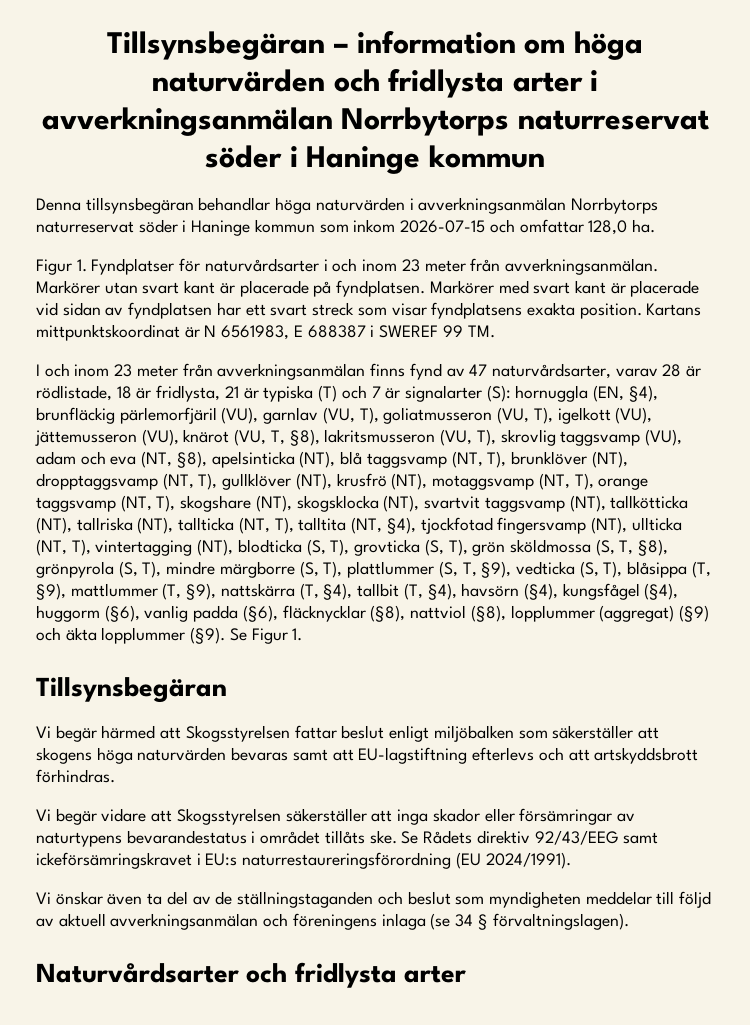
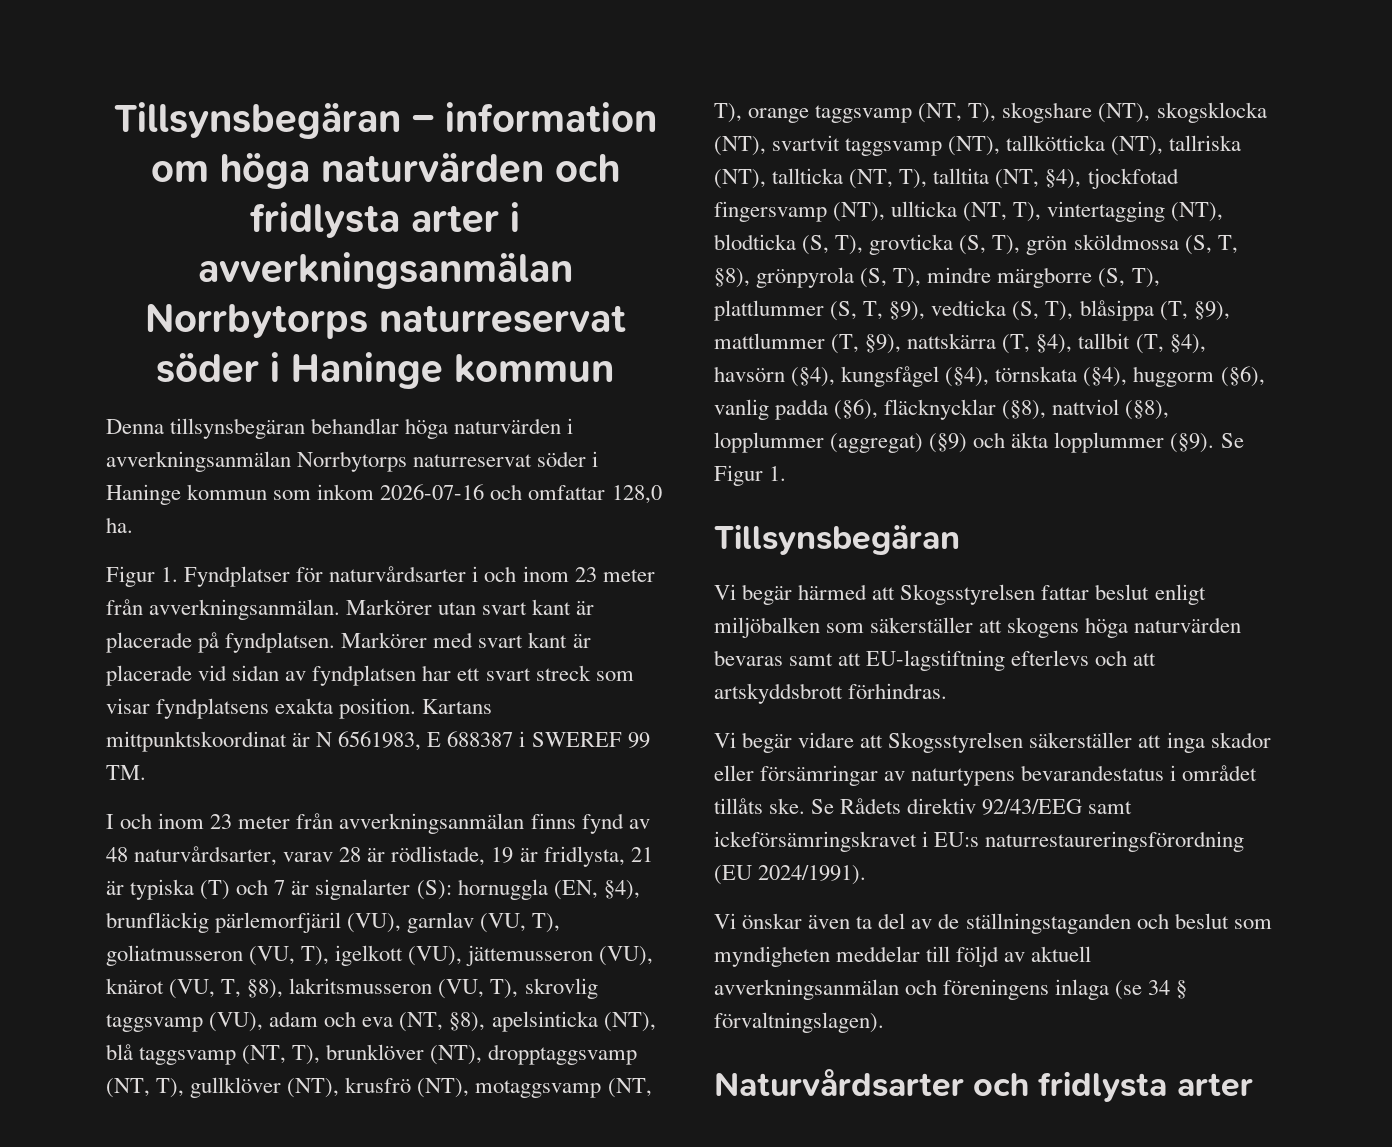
[400,220,486,233] 2026-07-15 -> [380,484,485,500] 2026-07-16
[469,364,488,376] 47 -> [106,847,128,862] 48
[116,386,132,399] 18 -> [491,847,514,863] 19
(679, 591) none -> [995,366,1128,387] törnskata (§4),

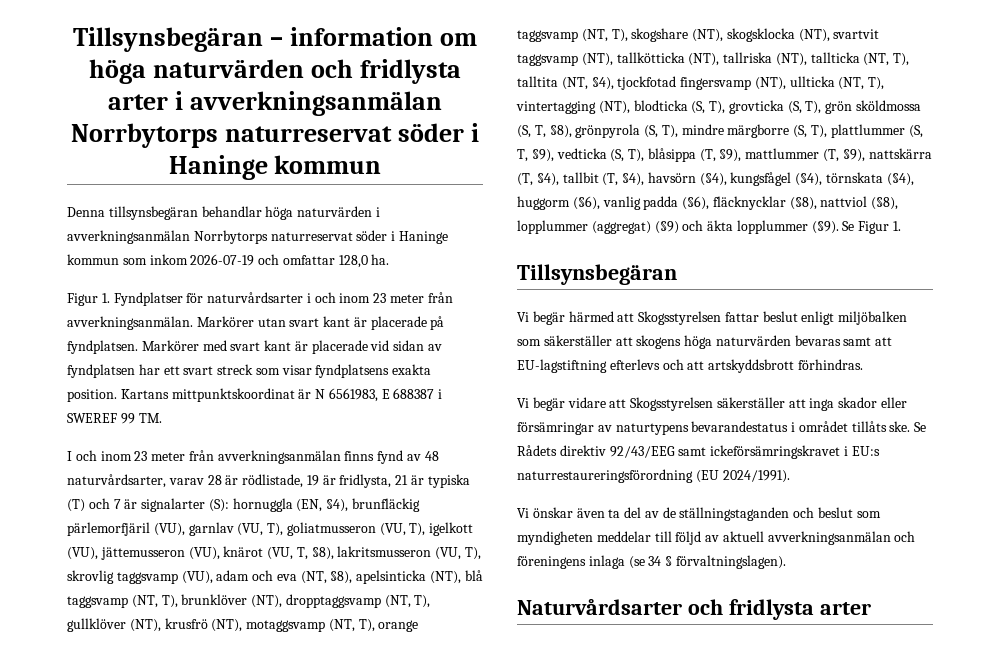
[380,484,485,500] 2026-07-16 -> [190,254,255,266] 2026-07-19

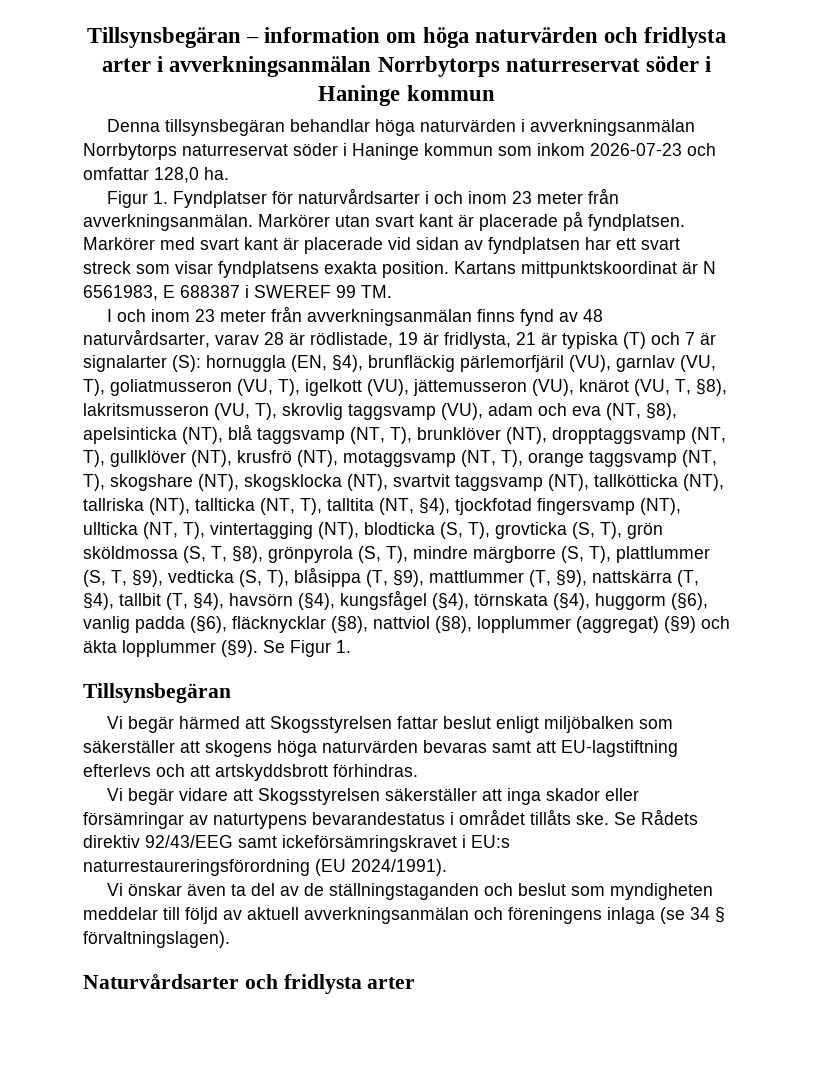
[190,254,255,266] 2026-07-19 -> [590,143,682,156] 2026-07-23

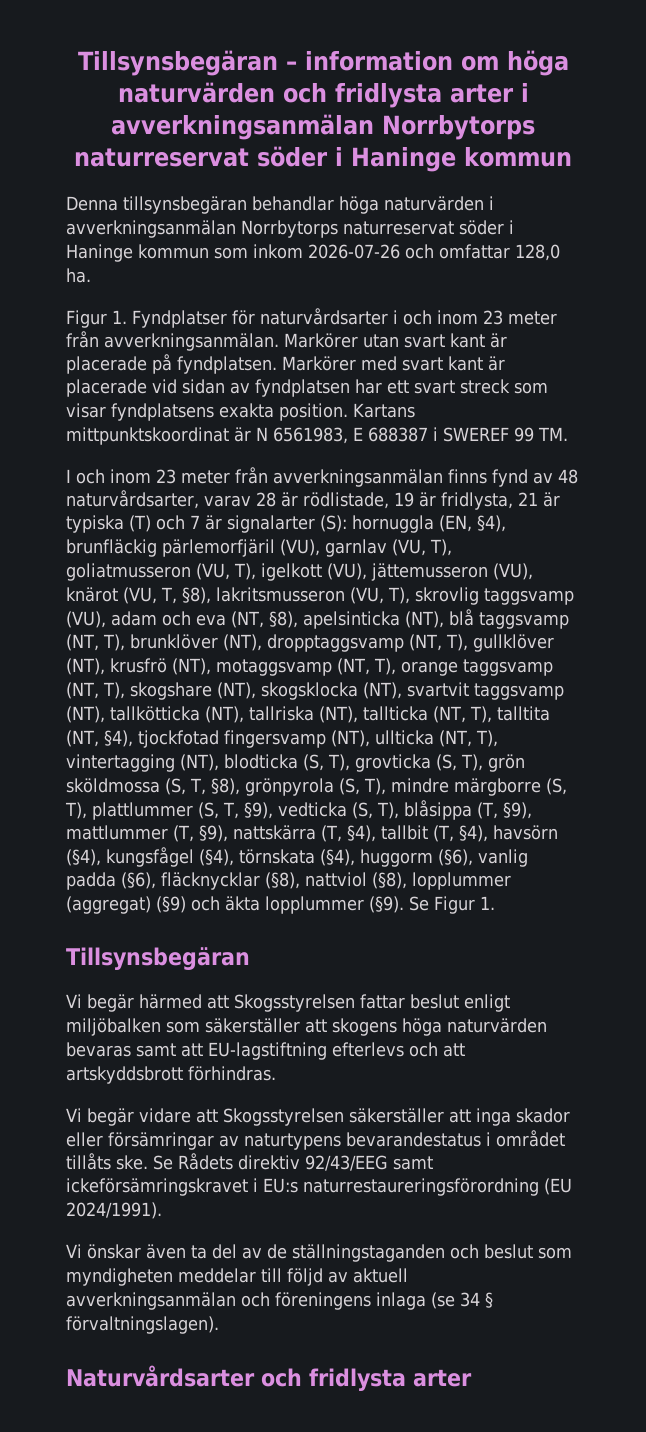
[590,143,682,156] 2026-07-23 -> [308,244,400,259] 2026-07-26

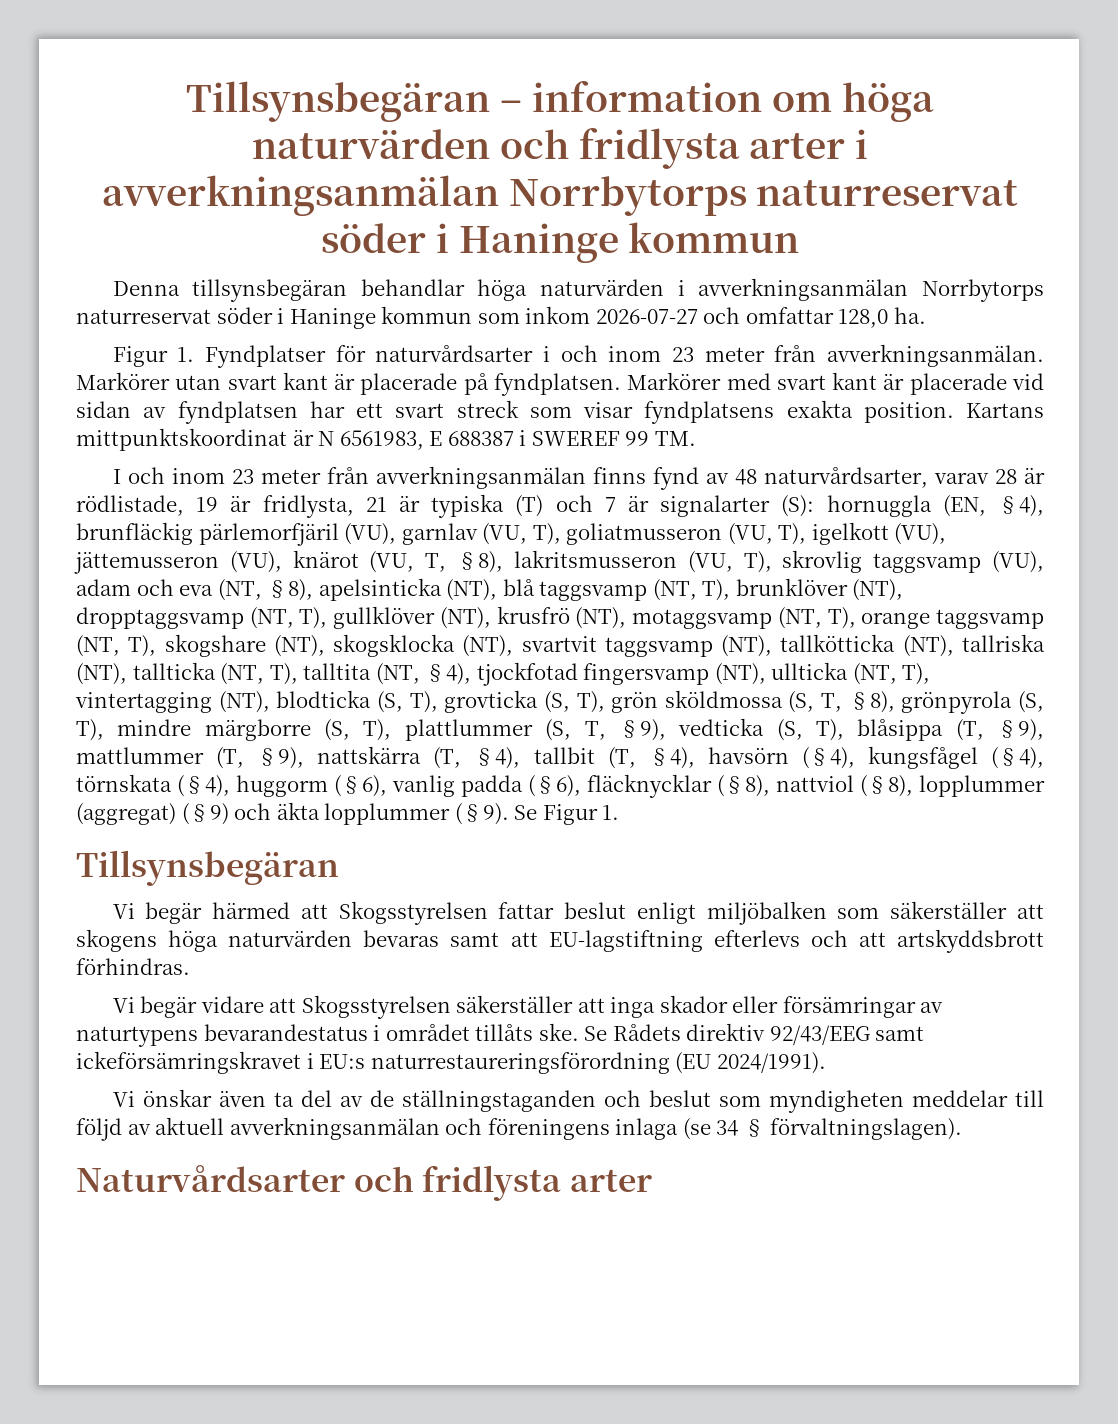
[308,244,400,259] 2026-07-26 -> [595,309,698,324] 2026-07-27

